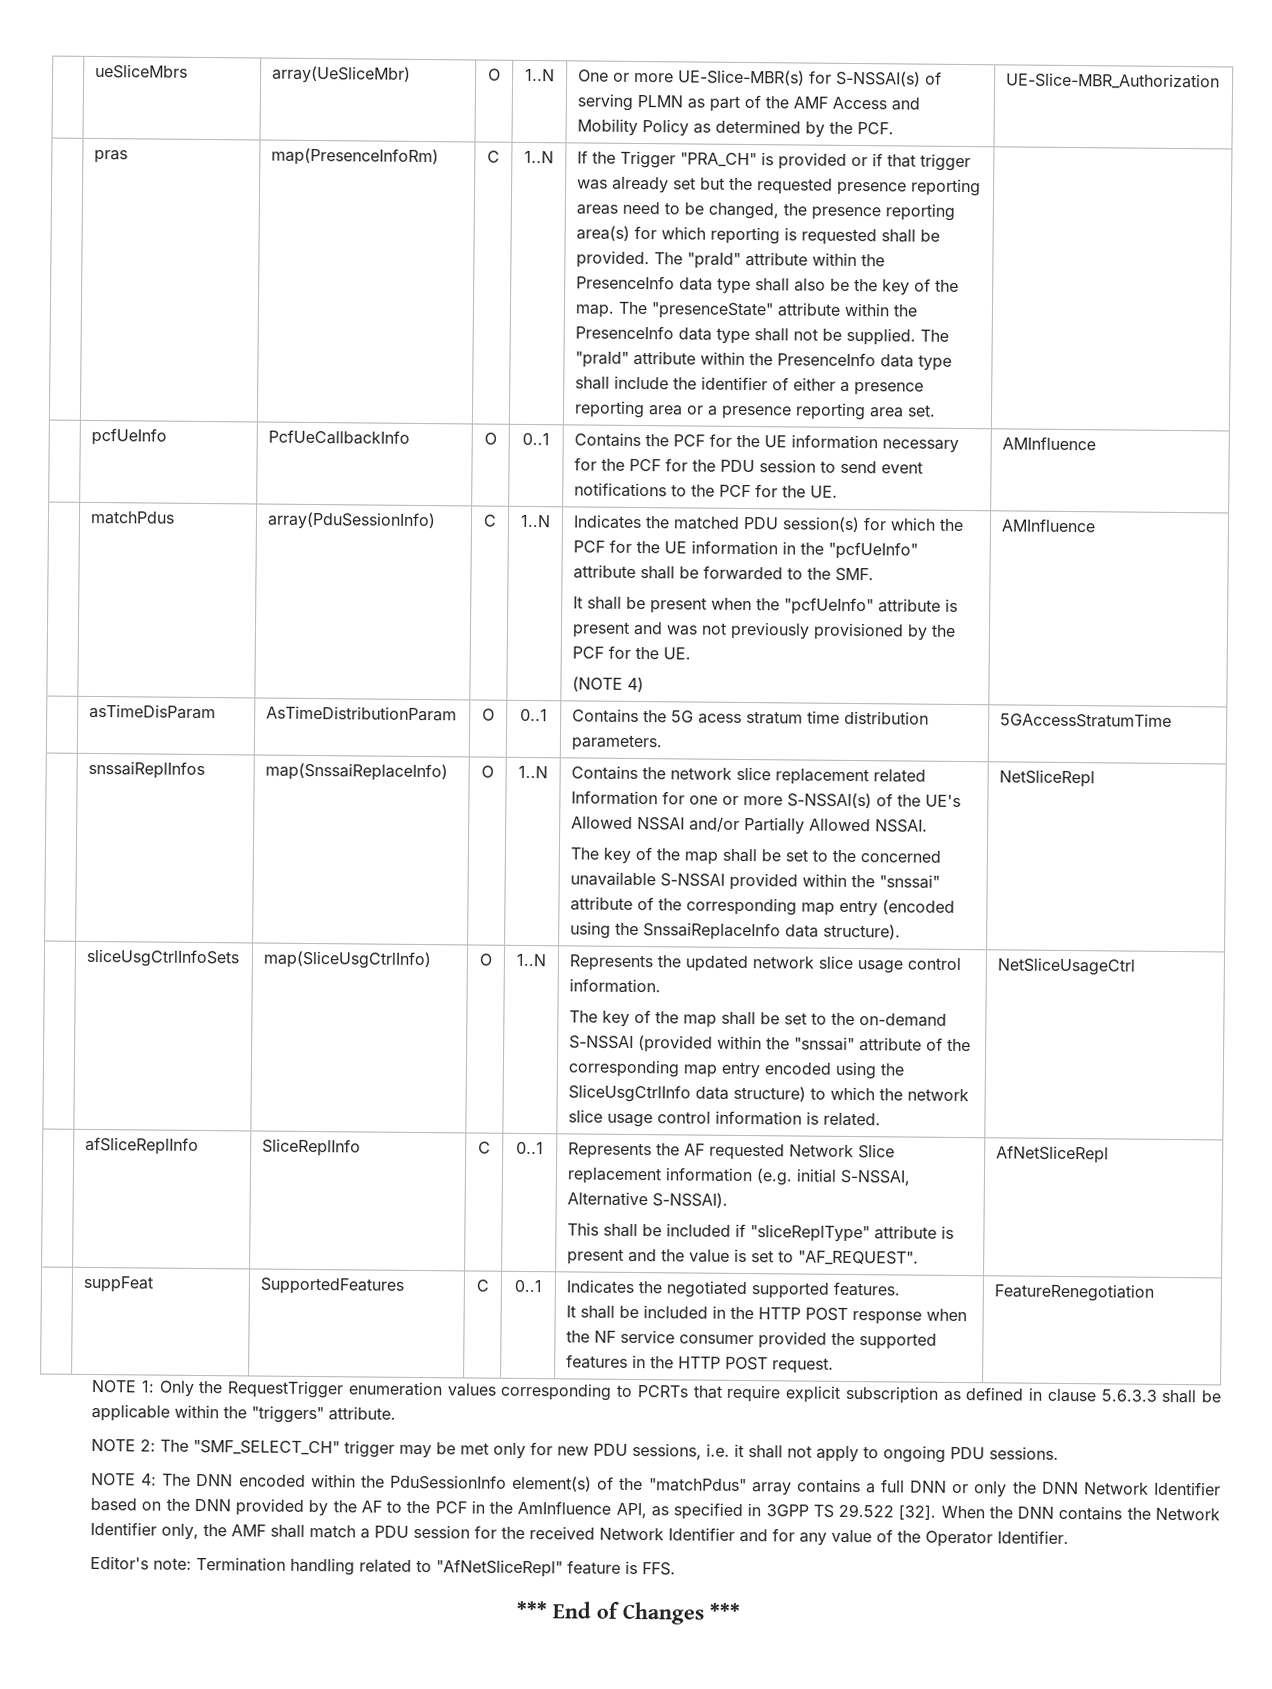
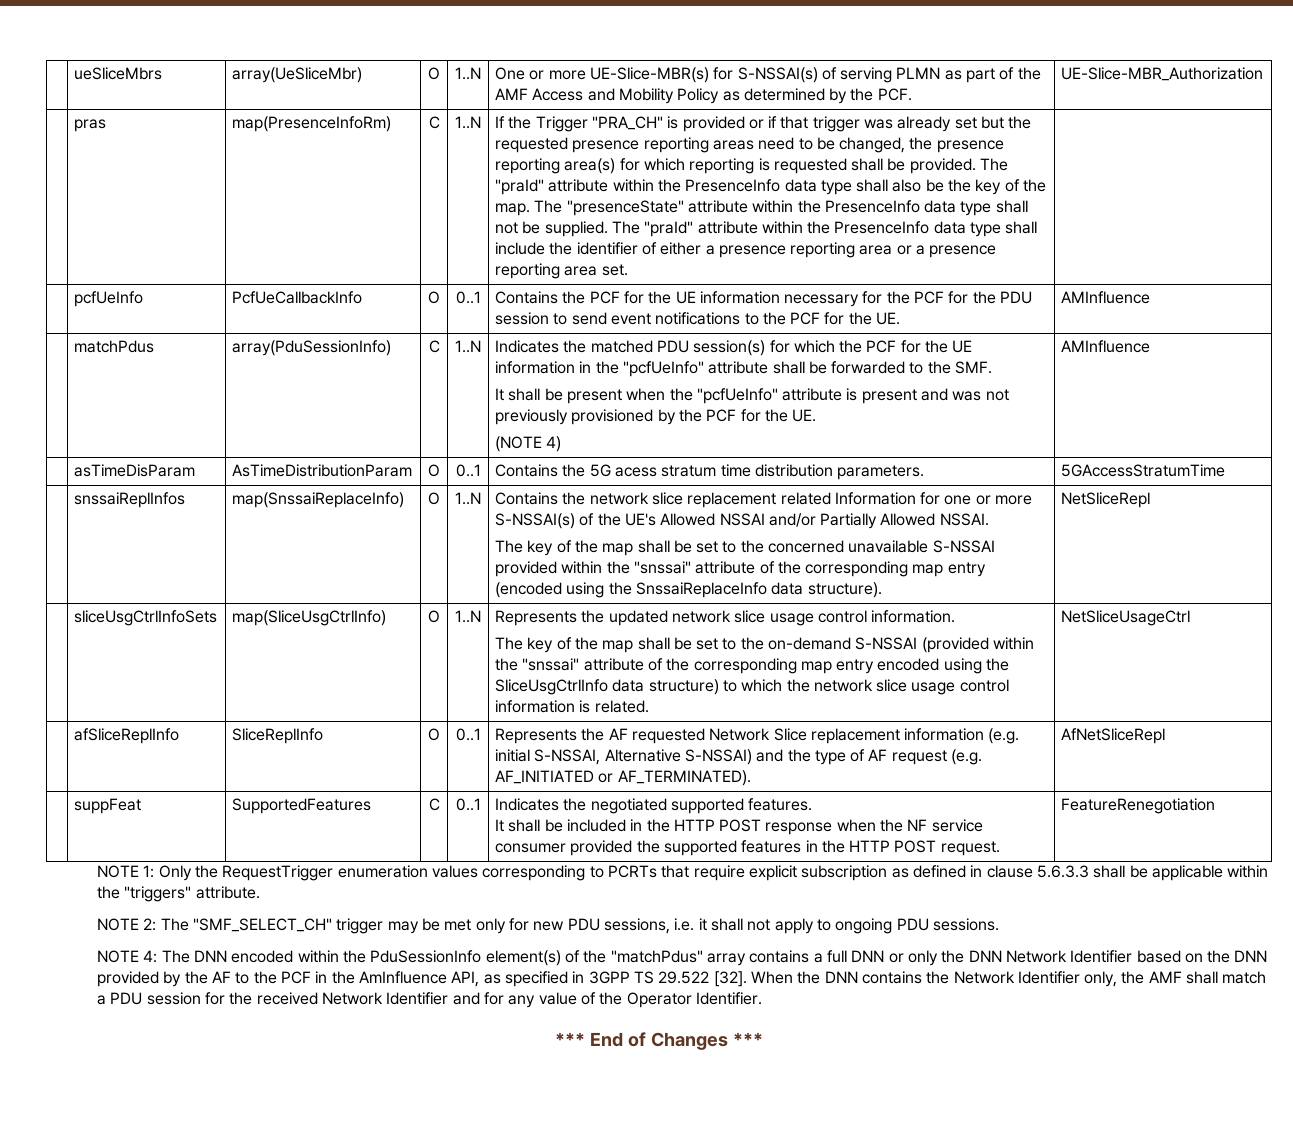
[478,1141,491,1154] C -> [428,728,440,741] O
[651,1192,728,1208] [566,1222,954,1243] [566,1248,919,1266] S-NSSAI). // This shall be included if "sliceReplType" attribute is present and the value is set to "AF_REQUEST". -> [684,749,983,765] [494,770,751,786] S-NSSAI) and the type of AF request (e.g. AF_INITIATED or AF_TERMINATED).
[90,1555,677,1578] // Editor's note: Termination handling related to "AfNetSliceRepl" feature is FFS. -> (762, 998) none

